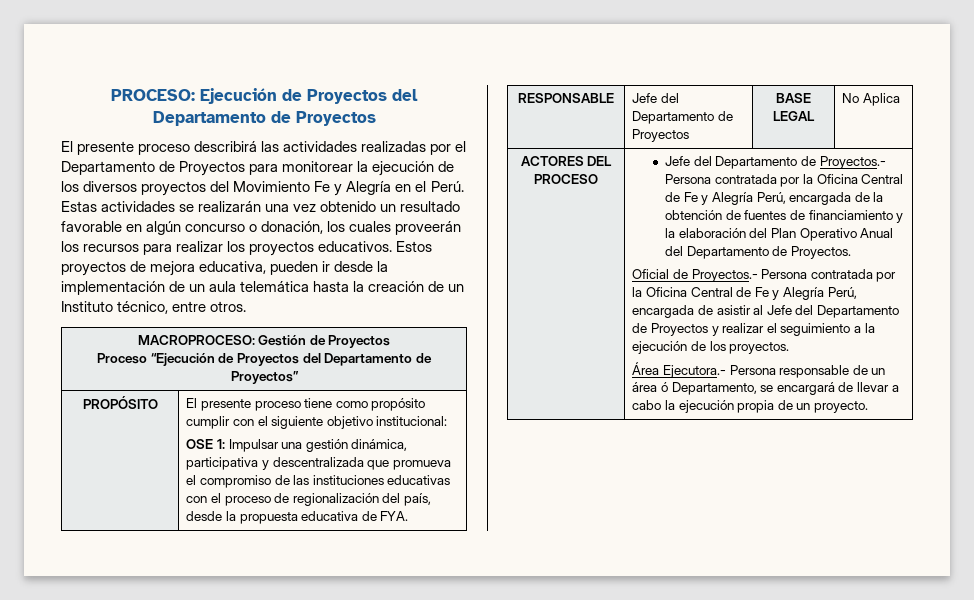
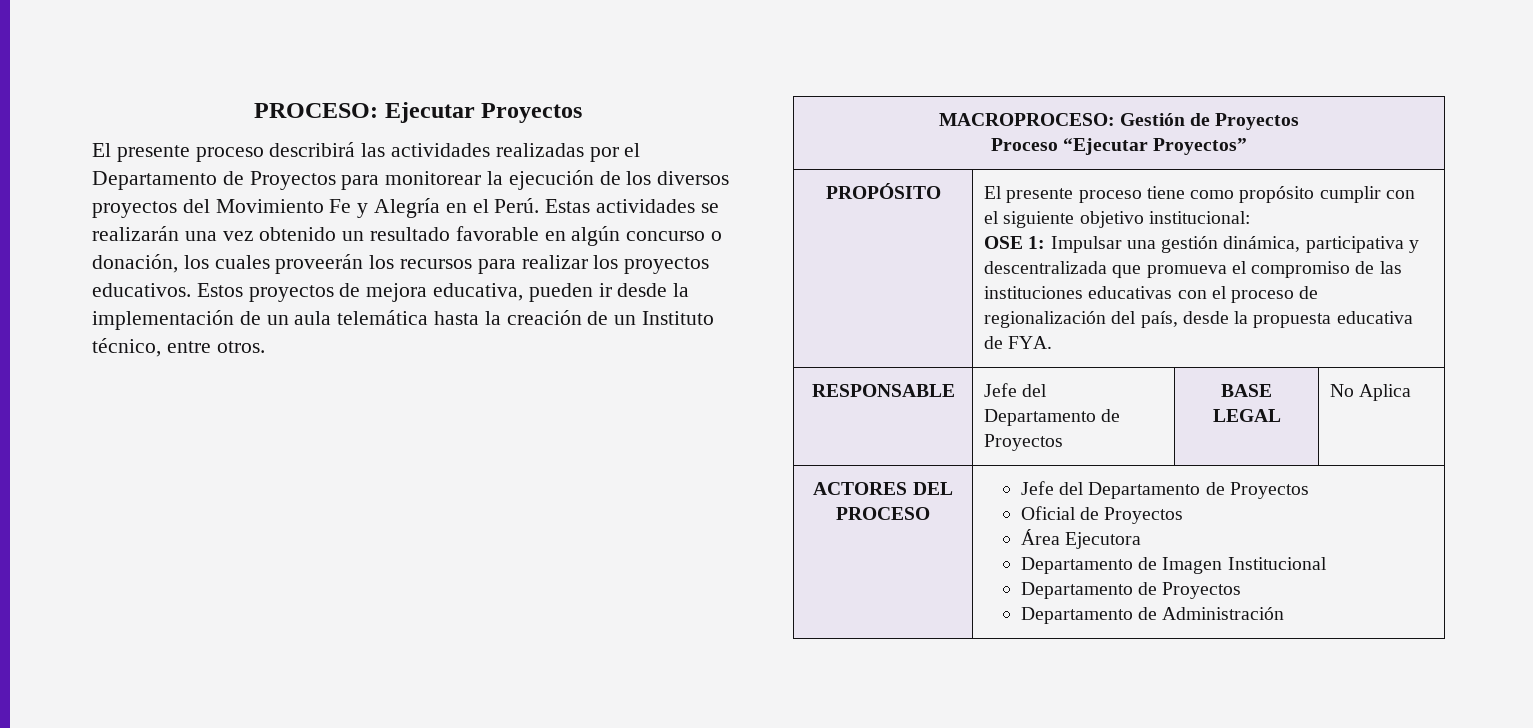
[200,88,418,104] [152,111,291,126] Ejecución de Proyectos del Departamento de -> [384,102,475,123] Ejecutar
[150,353,432,366] “Ejecución de Proyectos del Departamento de -> [1063,138,1148,155] “Ejecutar
[819,156,886,169] [664,174,904,187] [664,192,884,205] [664,210,904,223] [664,228,894,241] [664,246,851,259] [632,269,897,282] [632,287,857,300] [632,305,900,318] [632,323,875,336] [632,341,790,354] [632,362,886,378] [632,382,899,395] [632,400,869,413] Proyectos.- Persona contratada por la Oficina Central de Fe y Alegría Perú, encargada de la obtención de fuentes de financiamiento y la elaboración del Plan Operativo Anual del Departamento de Proyectos. // Oficial de Proyectos.- Persona contratada por la Oficina Central de Fe y Alegría Perú, encargada de asistir al Jefe del Departamento de Proyectos y realizar el seguimiento a la ejecución de los proyectos. // Área Ejecutora.- Persona responsable de un área ó Departamento, se encargará de llevar a cabo la ejecución propia de un proyecto. -> [1229,482,1309,499] [1020,506,1184,524] [1020,529,1142,549] [1020,557,1327,574] [1020,582,1242,599] [1020,607,1285,624] Proyectos // Oficial de Proyectos // Área Ejecutora // Departamento de Imagen Institucional // Departamento de Proyectos // Departamento de Administración

